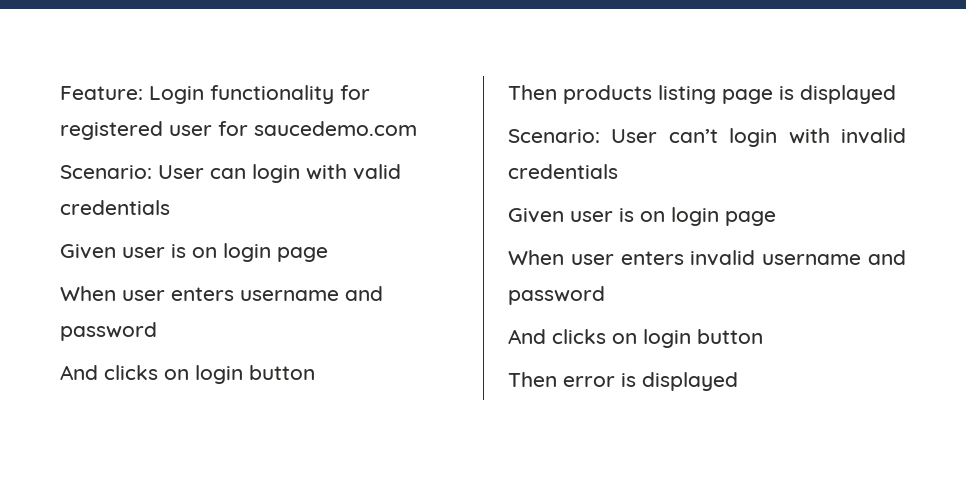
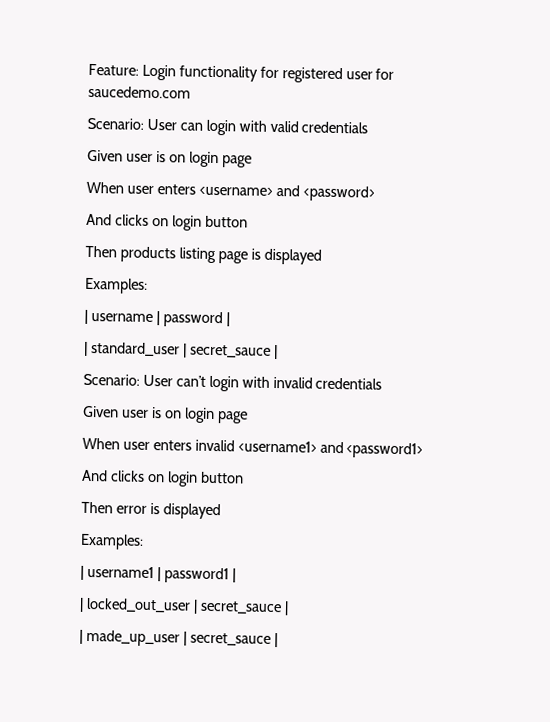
[240,286,383,301] [60,322,157,341] username and password -> [198,184,375,202] <username> and <password>
(896, 94) none -> [85,277,148,294] [84,309,230,328] [84,341,278,360] // Examples: // | username | password | // | standard_user | secret_sauce |
[762,250,906,265] [508,286,605,305] username and password -> [237,440,424,459] <username1> and <password1>
(738, 381) none -> [80,533,144,550] [80,565,236,584] [79,597,289,616] [79,629,278,648] // Examples: // | username1 | password1 | // | locked_out_user | secret_sauce | // | made_up_user | secret_sauce |

